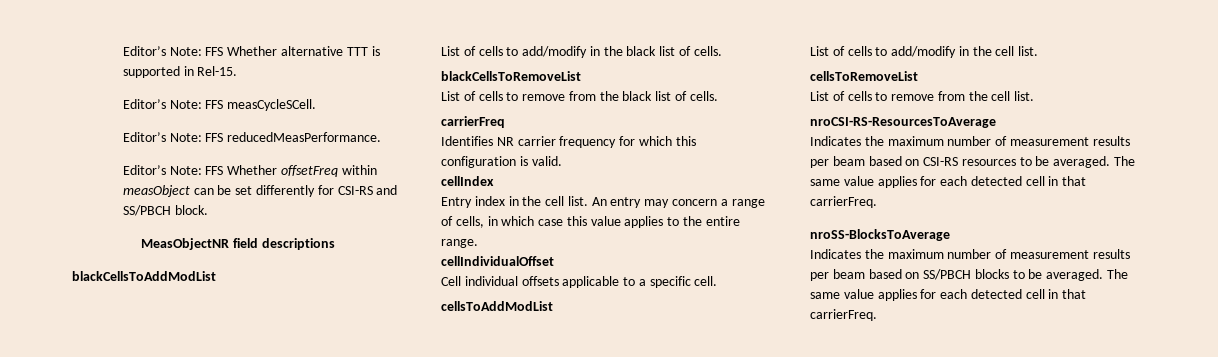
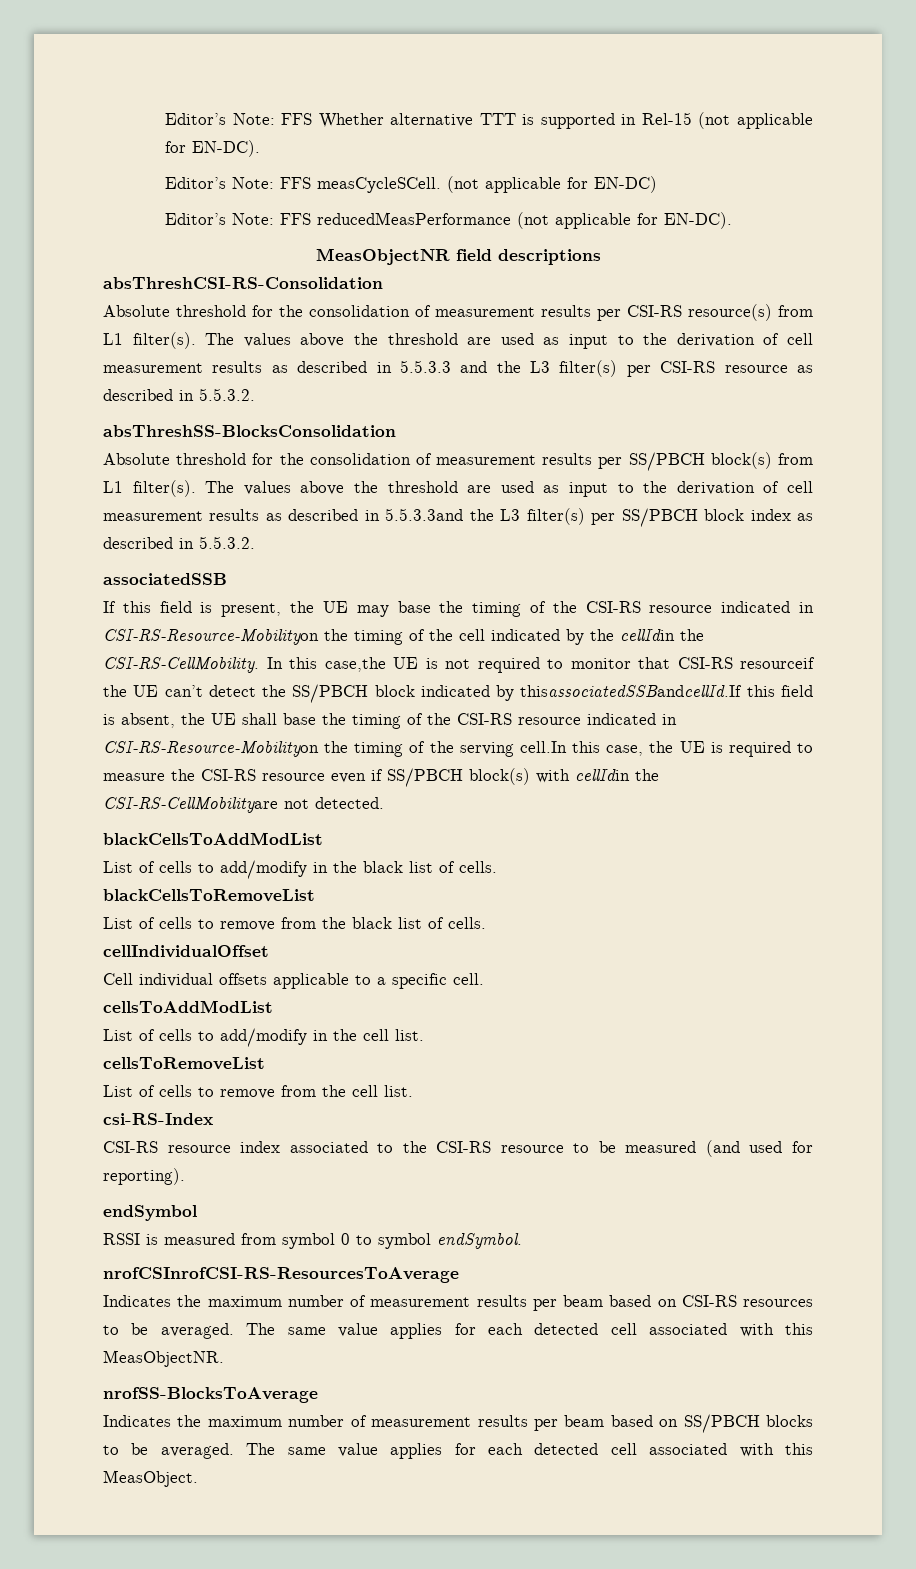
[197,66,238,76] Rel-15. -> [641,112,813,129] [165,140,261,157] Rel-15 (not applicable for EN-DC).
[122,132,382,142] [122,165,377,177] [122,185,398,197] [122,205,208,216] [141,238,335,250] // Editor’s Note: FFS reducedMeasPerformance. // Editor’s Note: FFS Whether offsetFreq within measObject can be set differently for CSI-RS and SS/PBCH block. // MeasObjectNR field descriptions -> [447,176,658,193] [165,212,733,229] [315,248,601,265] [103,277,383,289] [103,304,813,321] [103,332,814,349] [103,360,813,377] [103,388,255,401] [103,425,396,437] [103,452,813,471] [103,480,814,497] [103,508,813,527] [103,536,255,549] [103,573,227,585] [103,601,814,617] [103,629,704,645] [103,657,815,673] [103,684,813,703] [103,713,677,729] [103,741,813,757] [103,768,659,787] [103,797,384,813] (not applicable for EN-DC) // Editor’s Note: FFS reducedMeasPerformance (not applicable for EN-DC). // MeasObjectNR field descriptions // absThreshCSI-RS-Consolidation // Absolute threshold for the consolidation of measurement results per CSI-RS resource(s) from L1 filter(s). The values above the threshold are used as input to the derivation of cell measurement results as described in 5.5.3.3 and the L3 filter(s) per CSI-RS resource as described in 5.5.3.2. // absThreshSS-BlocksConsolidation // Absolute threshold for the consolidation of measurement results per SS/PBCH block(s) from L1 filter(s). The values above the threshold are used as input to the derivation of cell measurement results as described in 5.5.3.3and the L3 filter(s) per SS/PBCH block index as described in 5.5.3.2. // associatedSSB // If this field is present, the UE may base the timing of the CSI-RS resource indicated in CSI-RS-Resource-Mobilityon the timing of the cell indicated by the cellIdin the CSI-RS-CellMobility. In this case,the UE is not required to monitor that CSI-RS resourceif the UE can’t detect the SS/PBCH block indicated by thisassociatedSSBandcellId.If this field is absent, the UE shall base the timing of the CSI-RS resource indicated in CSI-RS-Resource-Mobilityon the timing of the serving cell.In this case, the UE is required to measure the CSI-RS resource even if SS/PBCH block(s) with cellIdin the CSI-RS-CellMobilityare not detected.
[441,116,505,128] [441,136,696,148] [441,156,562,168] [441,176,494,186] [441,196,765,208] [441,216,740,228] [441,239,478,248] // carrierFreq // Identifies NR carrier frequency for which this configuration is valid. // cellIndex // Entry index in the cell list. An entry may concern a range of cells, in which case this value applies to the entire range. -> (486, 923) none
[810,117,996,128] nroCSI-RS-ResourcesToAverage -> [103,1113,213,1125] [103,1140,814,1157] [103,1168,185,1185] [103,1205,197,1221] [103,1233,522,1249] [103,1267,459,1283] csi-RS-Index // CSI-RS resource index associated to the CSI-RS resource to be measured (and used for reporting). // endSymbol // RSSI is measured from symbol 0 to symbol endSymbol. // nrofCSInrofCSI-RS-ResourcesToAverage
[1048,176,1087,186] [810,196,877,208] [810,229,950,241] in that carrierFreq. // nroSS-BlocksToAverage -> [649,1323,813,1337] [103,1350,224,1367] [103,1387,318,1403] associated with this MeasObjectNR. // nrofSS-BlocksToAverage
[1048,289,1087,299] [810,309,877,321] in that carrierFreq. -> [649,1443,813,1457] [103,1470,198,1487] associated with this MeasObject.

